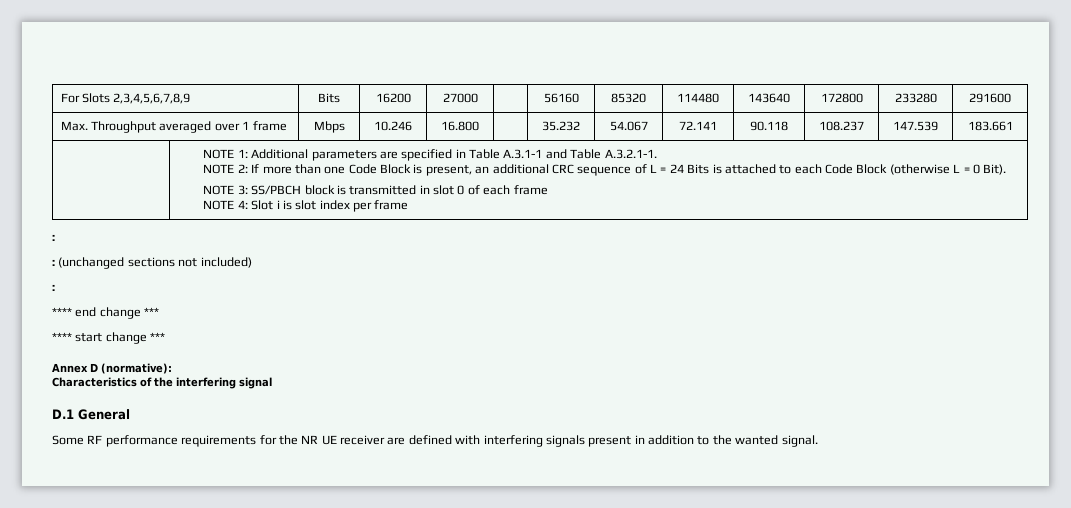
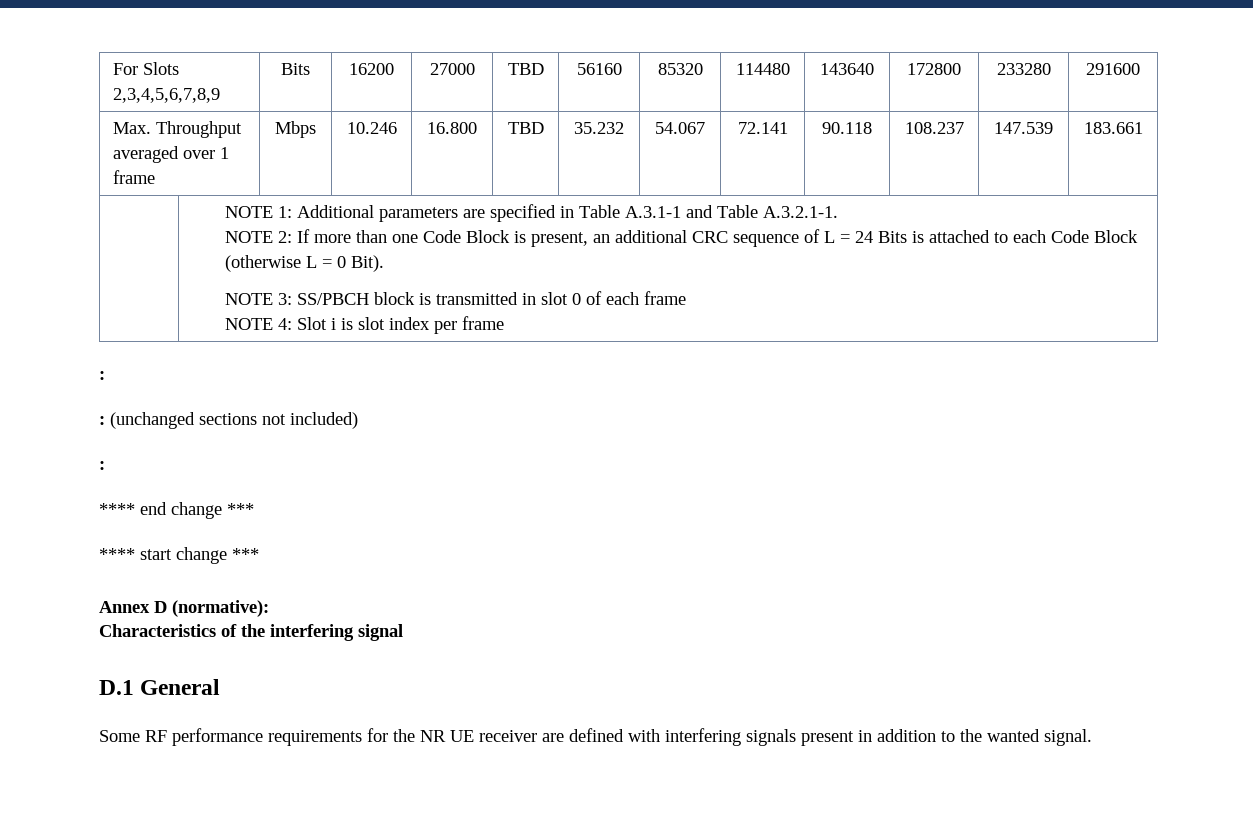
(478, 98) none -> [507,63,544,75] TBD
(479, 126) none -> [507,122,544,134] TBD

